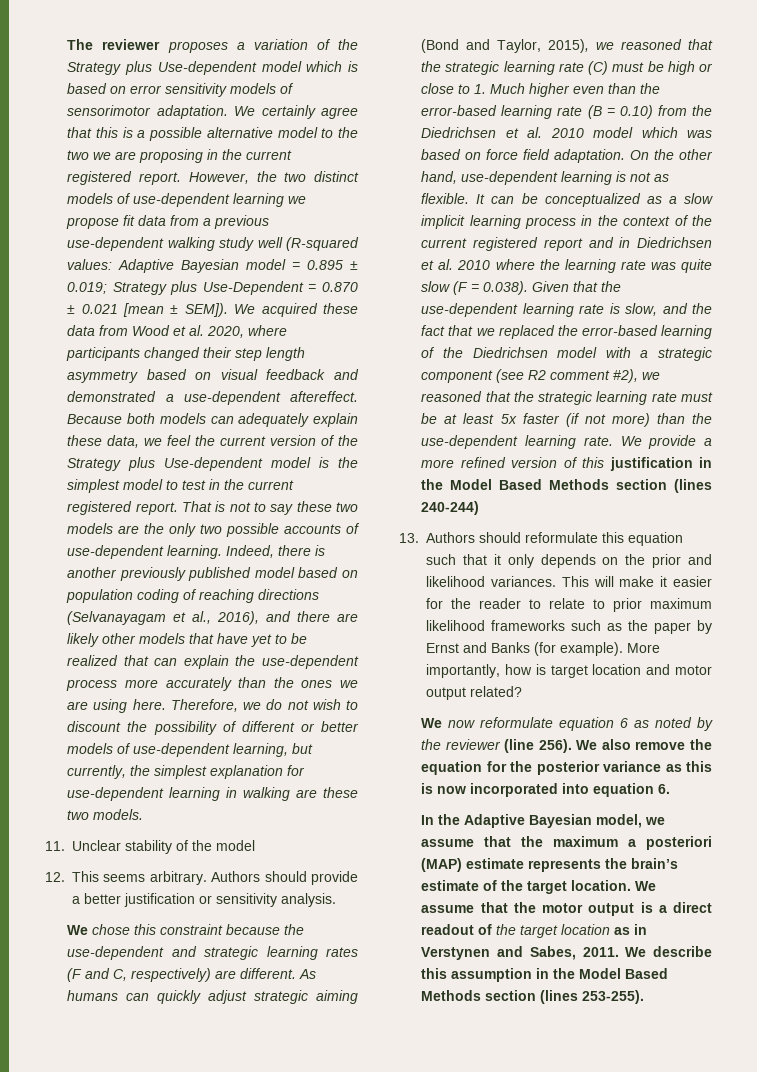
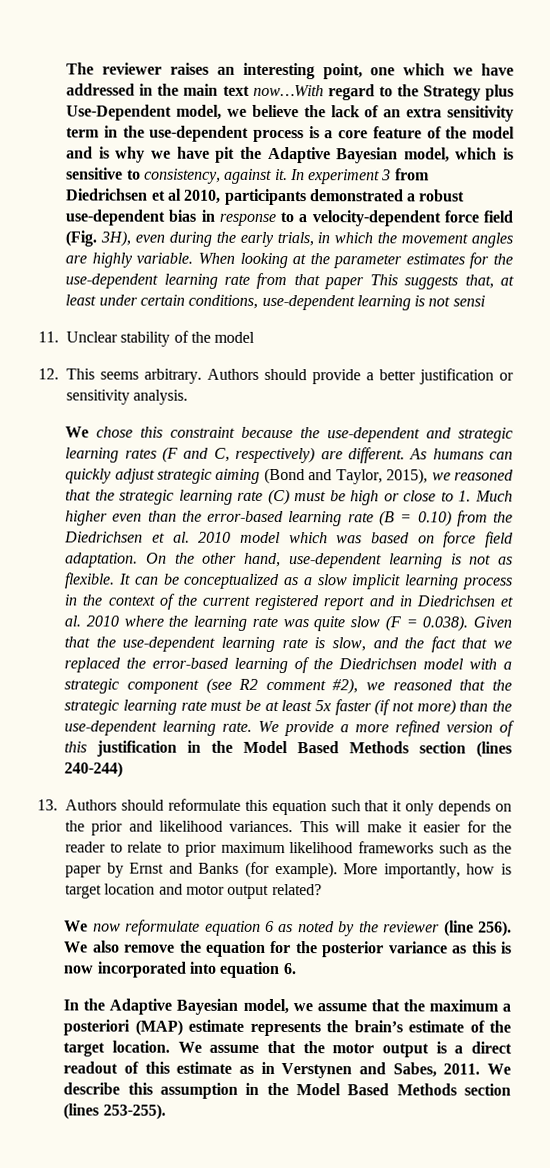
[167,39,359,53] [67,61,358,75] [67,83,295,97] [67,105,359,119] [67,127,359,141] [67,149,293,163] [67,171,359,185] [67,193,307,207] [66,215,270,229] [67,237,359,251] [67,259,358,273] [67,281,358,295] [67,303,358,317] [67,325,288,338] [66,347,306,361] [67,369,359,383] [67,391,359,405] [67,413,358,427] [67,435,359,448] [67,457,359,471] [67,479,295,493] [67,501,358,515] [67,523,361,537] [67,545,326,559] [67,567,358,581] [66,589,320,603] [67,611,358,625] [67,633,308,647] [67,655,359,669] [66,677,359,691] [67,699,359,713] [67,721,360,735] [67,743,314,757] [67,765,306,779] [67,787,358,801] [67,809,144,820] proposes a variation of the Strategy plus Use-dependent model which is based on error sensitivity models of sensorimotor adaptation. We certainly agree that this is a possible alternative model to the two we are proposing in the current registered report. However, the two distinct models of use-dependent learning we propose fit data from a previous use-dependent walking study well (R-squared values: Adaptive Bayesian model = 0.895 ± 0.019; Strategy plus Use-Dependent = 0.870 ± 0.021 [mean ± SEM]). We acquired these data from Wood et al. 2020, where participants changed their step length asymmetry based on visual feedback and demonstrated a use-dependent aftereffect. Because both models can adequately explain these data, we feel the current version of the Strategy plus Use-dependent model is the simplest model to test in the current registered report. That is not to say these two models are the only two possible accounts of use-dependent learning. Indeed, there is another previously published model based on population coding of reaching directions (Selvanayagam et al., 2016), and there are likely other models that have yet to be realized that can explain the use-dependent process more accurately than the ones we are using here. Therefore, we do not wish to discount the possibility of different or better models of use-dependent learning, but currently, the simplest explanation for use-dependent learning in walking are these two models. -> [169,62,514,80] [66,83,515,101] [66,104,514,122] [66,125,515,143] [66,146,514,164] [66,167,430,185] [66,188,466,206] [65,209,513,227] [65,230,513,248] [65,252,514,269] [65,272,515,290] [65,294,485,311] raises an interesting point, one which we have addressed in the main text now…With regard to the Strategy plus Use-Dependent model, we believe the lack of an extra sensitivity term in the use-dependent process is a core feature of the model and is why we have pit the Adaptive Bayesian model, which is sensitive to consistency, against it. In experiment 3 from Diedrichsen et al 2010, participants demonstrated a robust use-dependent bias in response to a velocity-dependent force field (Fig. 3H), even during the early trials, in which the movement angles are highly variable. When looking at the parameter estimates for the use-dependent learning rate from that paper This suggests that, at least under certain conditions, use-dependent learning is not sensi
[496,924,611,938] the target location -> [144,1061,233,1074] this estimate

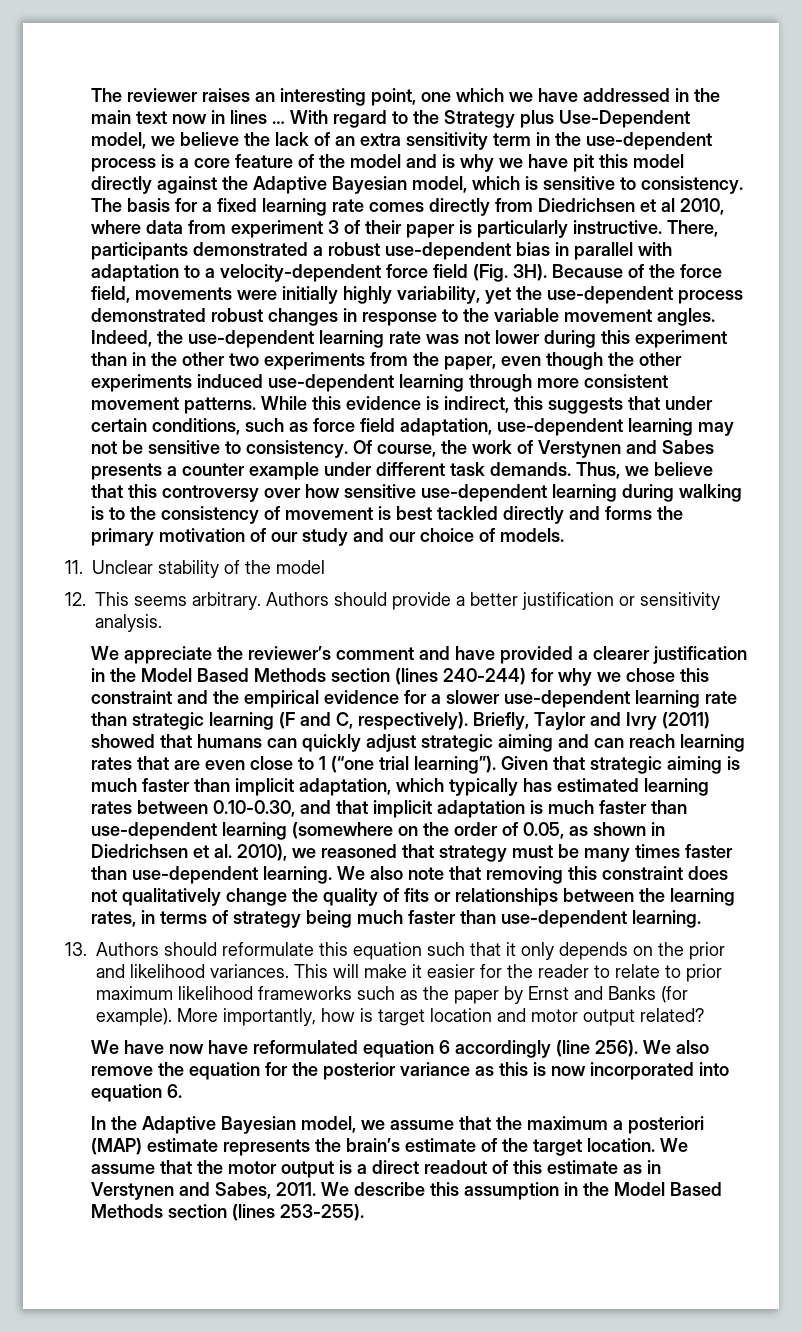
[252,84,324,97] now…With -> [172,110,329,124] now in lines … With
(236, 154) none -> [599,154,685,168] [91,176,218,194] this model directly against
[143,168,392,185] consistency, against it. In experiment 3 -> [641,176,744,194] [91,198,491,216] consistency. The basis for a fixed learning rate comes directly
(222, 196) none -> [91,220,719,238] where data from experiment 3 of their paper is particularly instructive. There,
[218,213,276,227] response -> [574,242,673,260] [91,264,180,282] parallel with adaptation
[100,230,513,248] [65,252,514,269] [65,272,515,290] [65,294,485,311] 3H), even during the early trials, in which the movement angles are highly variable. When looking at the parameter estimates for the use-dependent learning rate from that paper This suggests that, at least under certain conditions, use-dependent learning is not sensi -> [513,264,723,281] [91,286,744,304] [91,308,716,326] [91,330,728,348] [91,352,683,370] [91,374,669,392] [91,396,714,414] [91,418,735,436] [91,440,715,458] [91,462,714,480] [91,484,743,502] [91,506,684,524] [91,528,565,546] 3H). Because of the force field, movements were initially highly variability, yet the use-dependent process demonstrated robust changes in response to the variable movement angles. Indeed, the use-dependent learning rate was not lower during this experiment than in the other two experiments from the paper, even though the other experiments induced use-dependent learning through more consistent movement patterns. While this evidence is indirect, this suggests that under certain conditions, such as force field adaptation, use-dependent learning may not be sensitive to consistency. Of course, the work of Verstynen and Sabes presents a counter example under different task demands. Thus, we believe that this controversy over how sensitive use-dependent learning during walking is to the consistency of movement is best tackled directly and forms the primary motivation of our study and our choice of models.
[96,426,513,443] [65,446,514,464] [65,467,515,485] [65,488,514,506] [65,510,513,527] [64,531,514,548] [65,552,513,569] [64,572,514,590] [64,593,514,611] [64,615,512,632] [64,636,512,653] [64,657,513,674] [64,677,513,695] [64,699,512,716] [64,720,515,737] [64,741,88,753] chose this constraint because the use-dependent and strategic learning rates (F and C, respectively) are different. As humans can quickly adjust strategic aiming (Bond and Taylor, 2015), we reasoned that the strategic learning rate (C) must be high or close to 1. Much higher even than the error-based learning rate (B = 0.10) from the Diedrichsen et al. 2010 model which was based on force field adaptation. On the other hand, use-dependent learning is not as flexible. It can be conceptualized as a slow implicit learning process in the context of the current registered report and in Diedrichsen et al. 2010 where the learning rate was quite slow (F = 0.038). Given that the use-dependent learning rate is slow, and the fact that we replaced the error-based learning of the Diedrichsen model with a strategic component (see R2 comment #2), we reasoned that the strategic learning rate must be at least 5x faster (if not more) than the use-dependent learning rate. We provide a more refined version of this -> [124,646,651,664] appreciate the reviewer’s comment and have provided a clearer
(124, 769) none -> [531,668,710,686] [91,690,738,708] [91,712,711,730] [91,734,746,752] [91,756,741,774] [91,778,710,796] [91,800,688,818] [91,822,666,840] [91,844,734,862] [91,866,729,884] [91,888,736,906] [91,910,702,928] for why we chose this constraint and the empirical evidence for a slower use-dependent learning rate than strategic learning (F and C, respectively). Briefly, Taylor and Ivry (2011) showed that humans can quickly adjust strategic aiming and can reach learning rates that are even close to 1 (“one trial learning”). Given that strategic aiming is much faster than implicit adaptation, which typically has estimated learning rates between 0.10-0.30, and that implicit adaptation is much faster than use-dependent learning (somewhere on the order of 0.05, as shown in Diedrichsen et al. 2010), we reasoned that strategy must be many times faster than use-dependent learning. We also note that removing this constraint does not qualitatively change the quality of fits or relationships between the learning rates, in terms of strategy being much faster than use-dependent learning.
[92,919,441,937] now reformulate equation 6 as noted by the reviewer -> [124,1040,552,1058] have now have reformulated equation 6 accordingly

